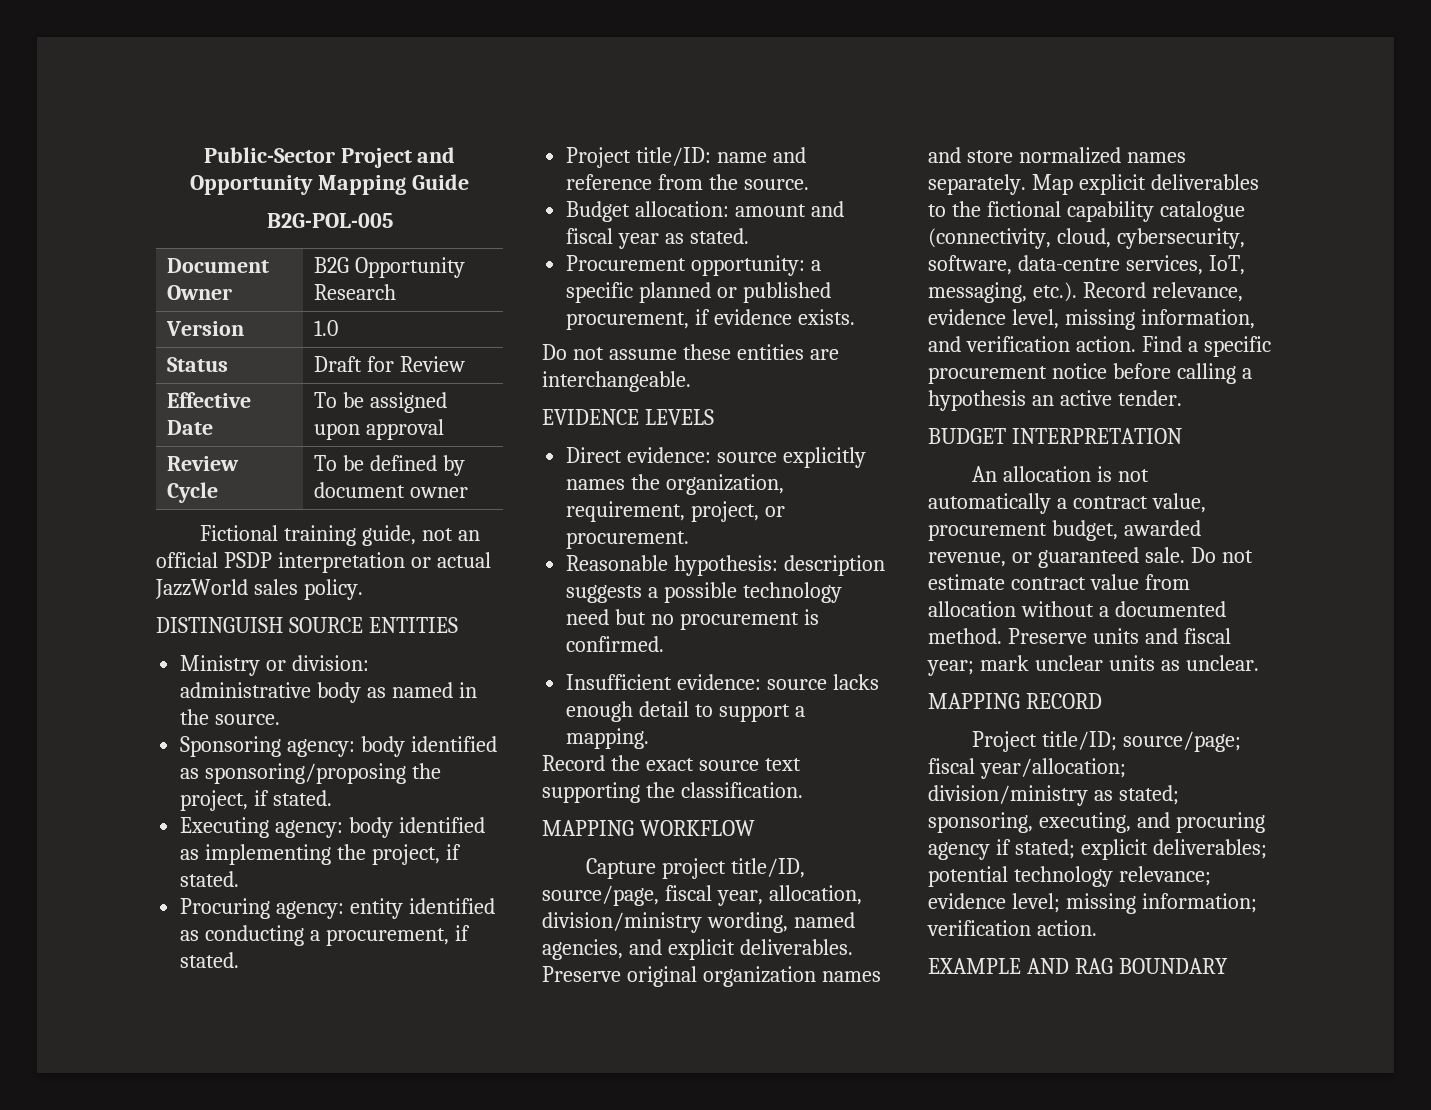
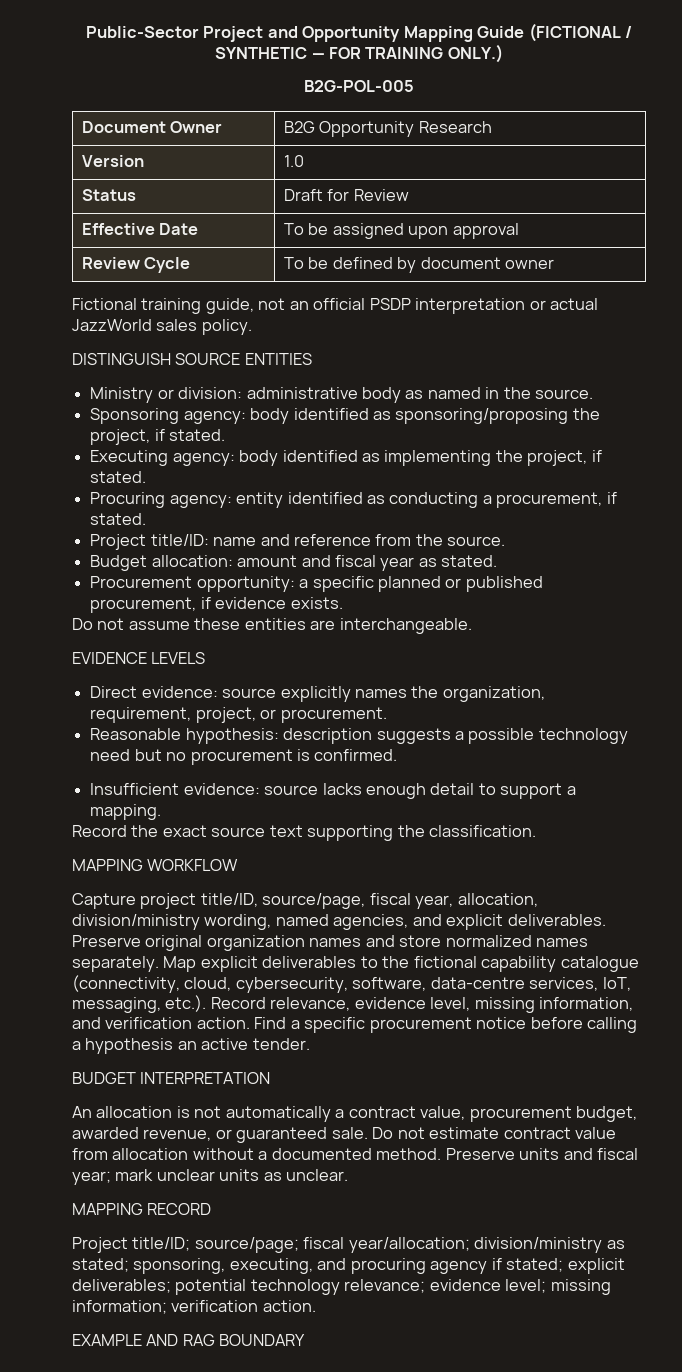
(469, 182) none -> [528,23,633,42] [215,44,503,63] (FICTIONAL / SYNTHETIC — FOR TRAINING ONLY.)

